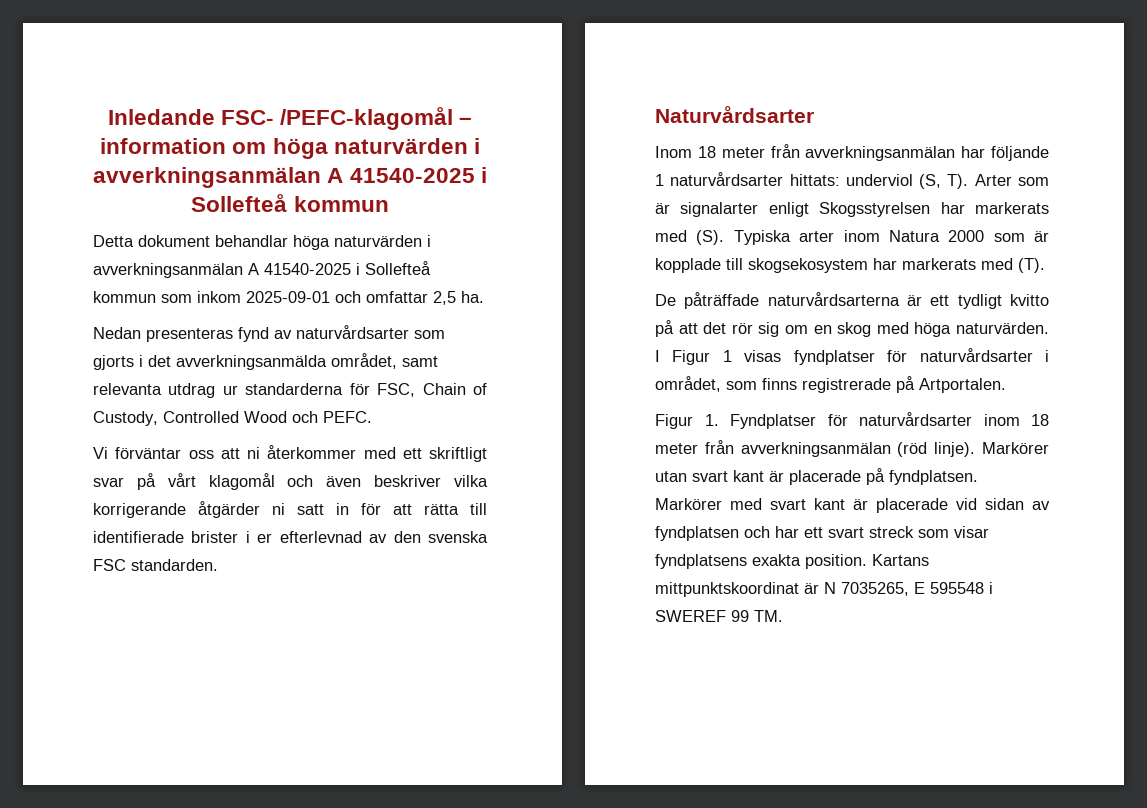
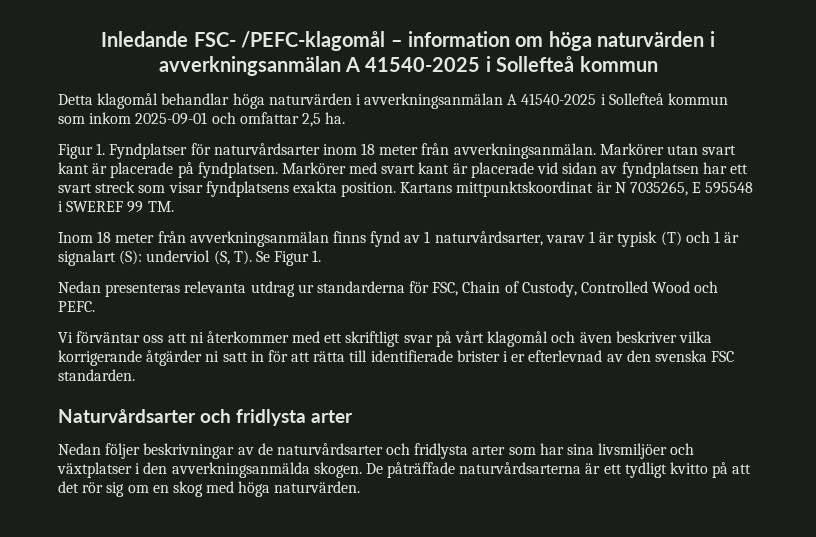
[138,235,210,247] dokument -> [97,93,159,109] klagomål
[93,325,445,342] [93,353,438,370] Nedan presenteras fynd av naturvårdsarter som gjorts i det avverkningsanmälda området, samt -> [58,143,737,159] [58,162,748,178] [58,181,754,197] [58,201,174,213] [58,231,740,247] [58,250,322,266] [58,281,181,297] Figur 1. Fyndplatser för naturvårdsarter inom 18 meter från avverkningsanmälan. Markörer utan svart kant är placerade på fyndplatsen. Markörer med svart kant är placerade vid sidan av fyndplatsen har ett svart streck som visar fyndplatsens exakta position. Kartans mittpunktskoordinat är N 7035265, E 595548 i SWEREF 99 TM. // Inom 18 meter från avverkningsanmälan finns fynd av 1 naturvårdsarter, varav 1 är typisk (T) och 1 är signalart (S): underviol (S, T). Se Figur 1. // Nedan presenteras
[655,144,1049,161] [655,172,1049,189] [655,202,1049,217] [655,230,1049,245] [655,258,1045,273] // Inom 18 meter från avverkningsanmälan har följande 1 naturvårdsarter hittats: underviol (S, T). Arter som är signalarter enligt Skogsstyrelsen har markerats med (S). Typiska arter inom Natura 2000 som är kopplade till skogsekosystem har markerats med (T). // -> [200,409,353,426] [58,443,695,459] [57,462,362,478] och fridlysta arter // Nedan följer beskrivningar av de naturvårdsarter och fridlysta arter som har sina livsmiljöer och växtplatser i den avverkningsanmälda skogen.
[655,348,1049,365] [655,376,1006,393] [655,412,1049,429] [655,440,1049,457] [655,468,978,485] [655,498,1050,513] [655,526,989,541] [655,554,929,569] [655,582,993,597] [655,610,783,622] I Figur 1 visas fyndplatser för naturvårdsarter i området, som finns registrerade på Artportalen. // Figur 1. Fyndplatser för naturvårdsarter inom 18 meter från avverkningsanmälan (röd linje). Markörer utan svart kant är placerade på fyndplatsen. Markörer med svart kant är placerade vid sidan av fyndplatsen och har ett svart streck som visar fyndplatsens exakta position. Kartans mittpunktskoordinat är N 7035265, E 595548 i SWEREF 99 TM. -> (361, 487) none

